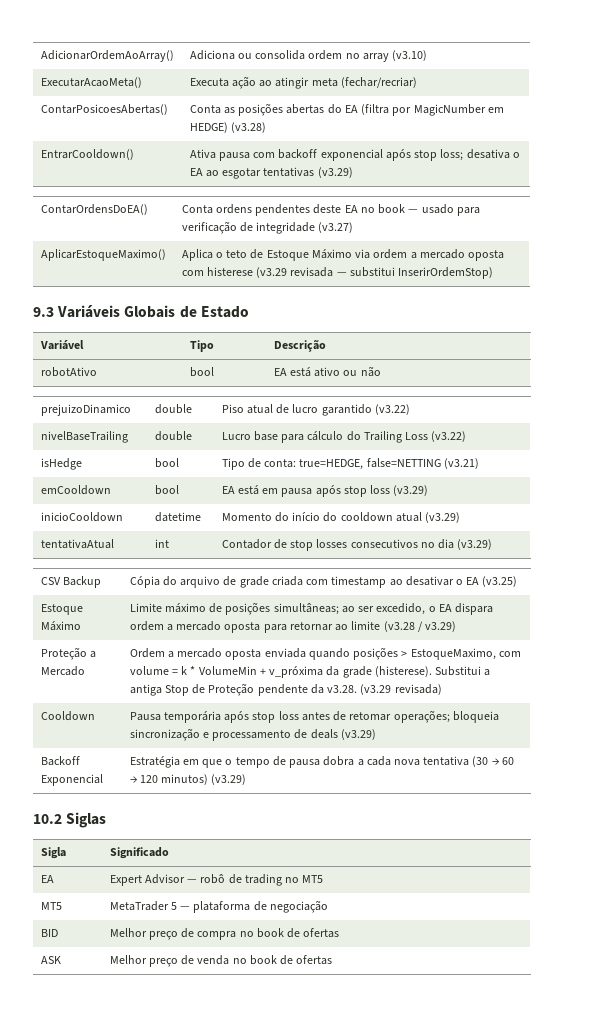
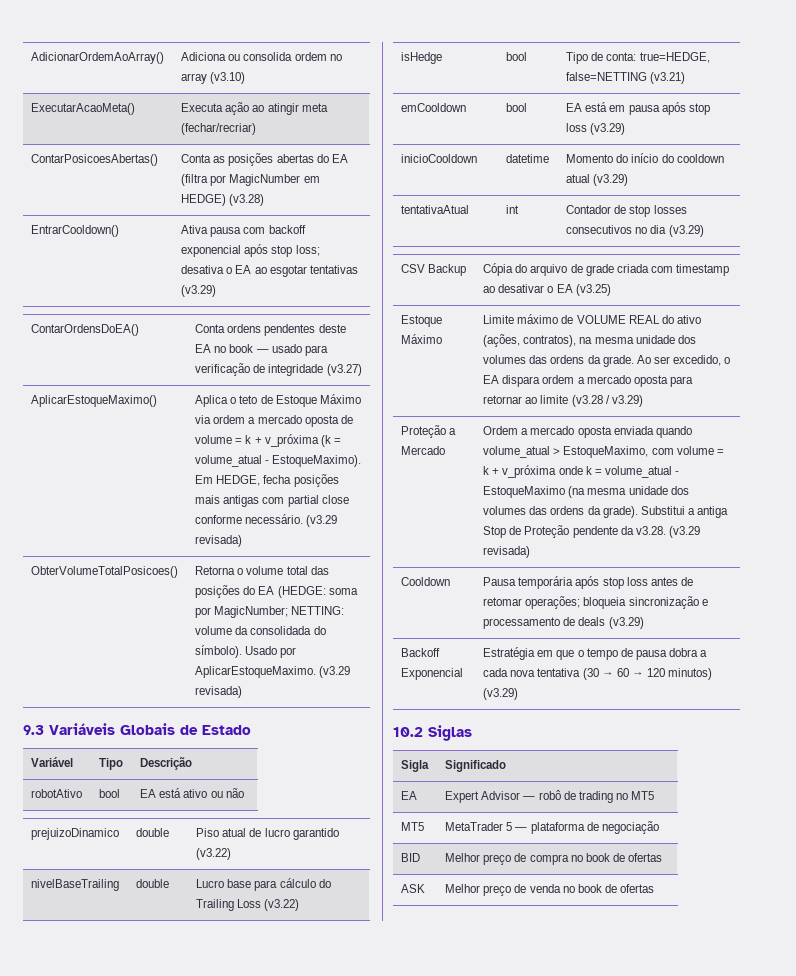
[181,267,494,279] com histerese (v3.29 revisada — substitui InserirOrdemStop) -> [340,415,353,424] [195,434,341,447] [195,455,362,467] [195,474,339,487] [195,495,349,507] [195,514,338,527] [195,535,243,547] [31,566,179,578] [195,566,329,575] [195,585,358,598] [195,606,345,618] [195,626,326,635] [195,645,297,658] [195,666,351,678] [195,686,243,698] de volume = k + v_próxima (k = volume_atual - EstoqueMaximo). Em HEDGE, fecha posições mais antigas com partial close conforme necessário. (v3.29 revisada) // ObterVolumeTotalPosicoes() | Retorna o volume total das posições do EA (HEDGE: soma por MagicNumber; NETTING: volume da consolidada do símbolo). Usado por AplicarEstoqueMaximo. (v3.29 revisada)
[225,602,355,615] posições simultâneas; ao -> [576,315,701,324] [483,334,696,347] [483,355,651,367] VOLUME REAL do ativo (ações, contratos), na mesma unidade dos volumes das ordens da grade. Ao
[353,647,399,660] posições -> [483,446,551,458] volume_atual
[190,666,432,678] * VolumeMin + v_próxima da grade (histerese). -> [492,465,679,478] [483,486,689,498] [483,506,638,518] + v_próxima onde k = volume_atual - EstoqueMaximo (na mesma unidade dos volumes das ordens da grade).

